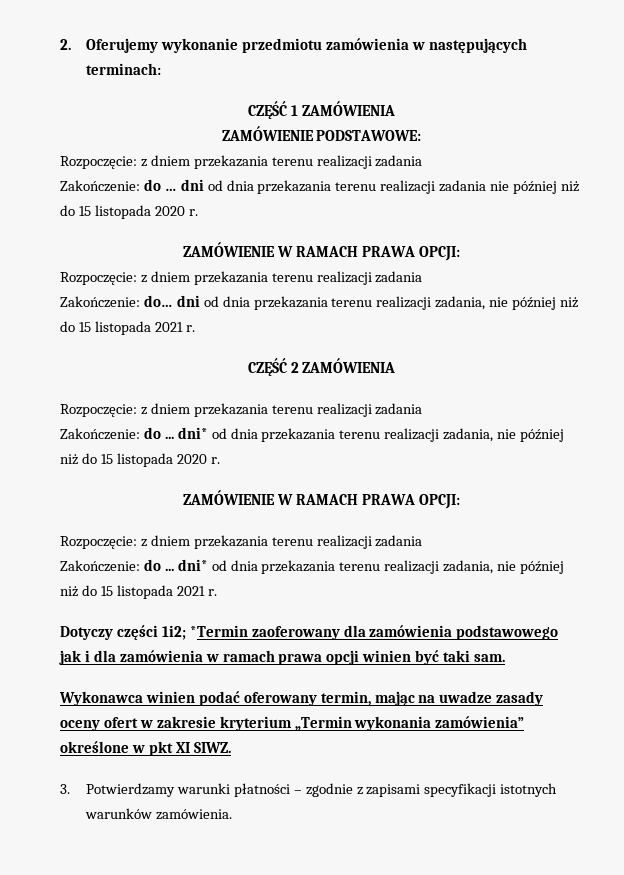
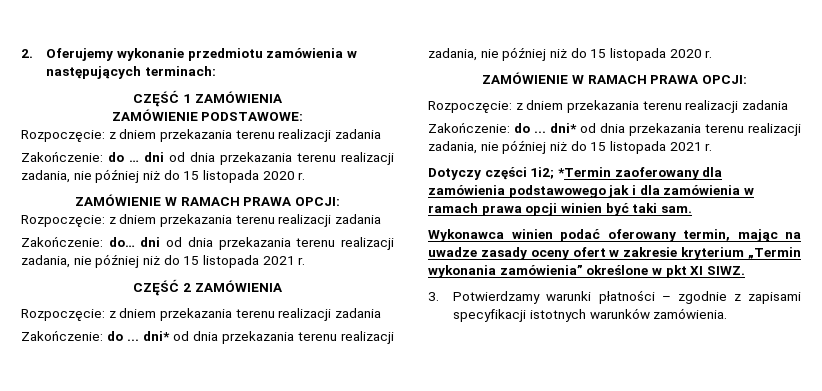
[439,180,487,192] zadania -> [21,170,70,183] zadania,

